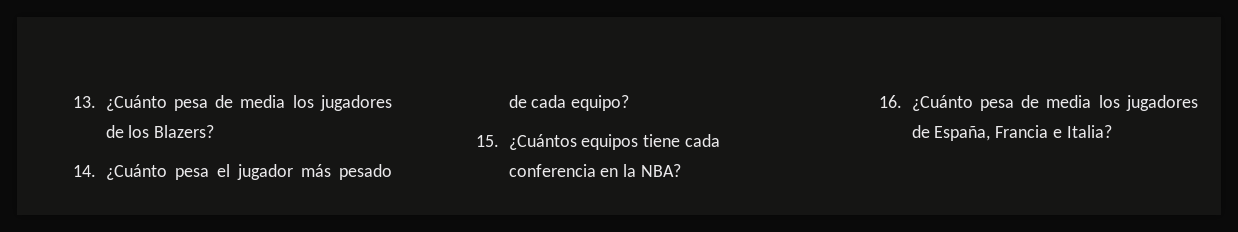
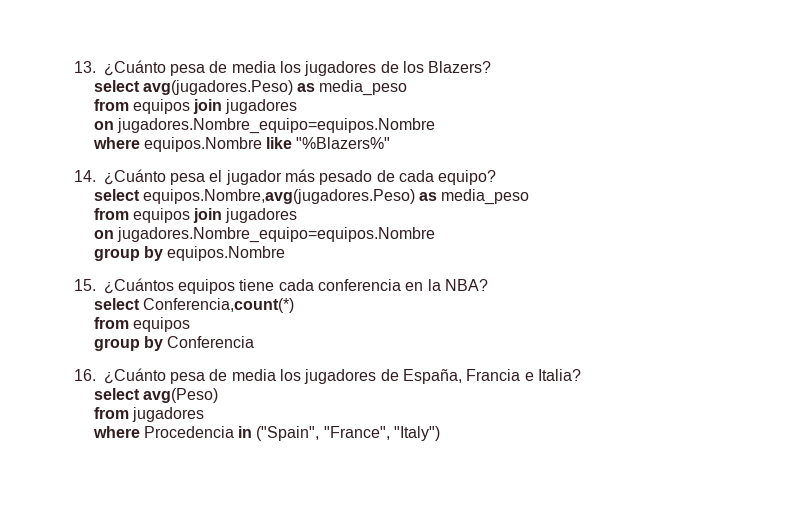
(215, 131) none -> [93,80,408,96] [93,99,298,114] [93,118,435,134] [92,137,391,152] // select avg(jugadores.Peso) as media_peso // from equipos join jugadores // on jugadores.Nombre_equipo=equipos.Nombre // where equipos.Nombre like "%Blazers%"
(630, 103) none -> [93,189,530,205] [93,208,298,223] [93,227,435,243] [93,246,286,261] // select equipos.Nombre,avg(jugadores.Peso) as media_peso // from equipos join jugadores // on jugadores.Nombre_equipo=equipos.Nombre // group by equipos.Nombre
(681, 170) none -> [93,298,294,313] [93,317,190,332] [93,336,255,351] // select Conferencia,count(*) // from equipos // group by Conferencia
(1112, 131) none -> [93,388,218,403] [93,407,204,422] [92,426,441,441] // select avg(Peso) // from jugadores // where Procedencia in ("Spain", "France", "Italy")

